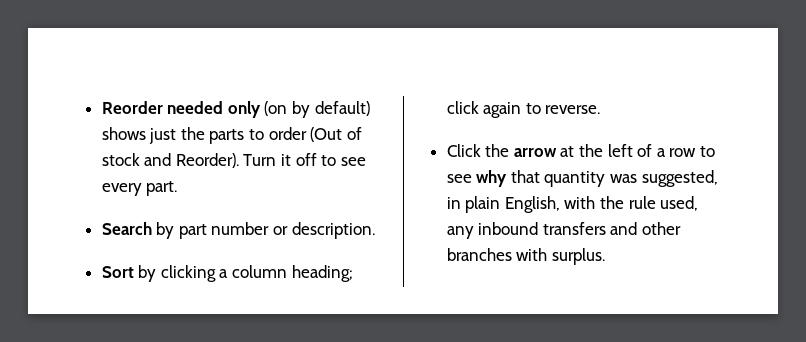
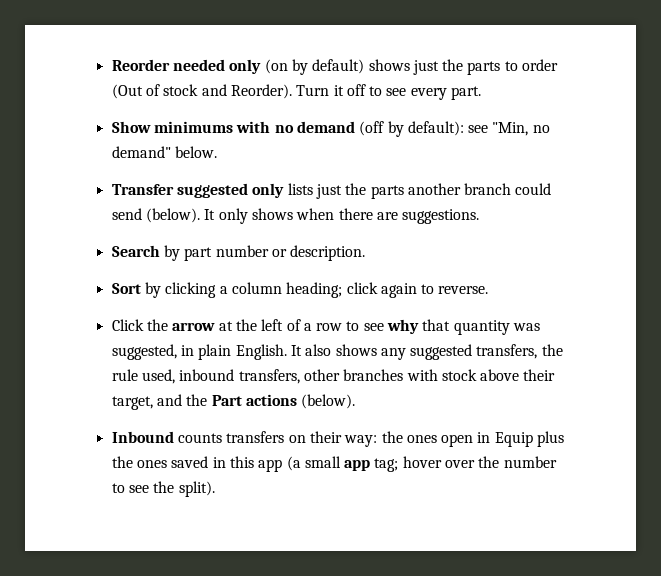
(178, 188) none -> [111,121,550,137] [111,146,217,158] [111,183,552,199] [111,208,480,224] // Show minimums with no demand (off by default): see "Min, no demand" below. // Transfer suggested only lists just the parts another branch could send (below). It only shows when there are suggestions.
[504,196,699,213] [446,222,682,239] [446,248,605,265] English, with the rule used, any inbound transfers and other branches with surplus. -> [235,344,563,360] [111,369,556,384] [111,394,356,410] [111,431,565,447] [111,456,557,472] [111,481,215,497] English. It also shows any suggested transfers, the rule used, inbound transfers, other branches with stock above their target, and the Part actions (below). // Inbound counts transfers on their way: the ones open in Equip plus the ones saved in this app (a small app tag; hover over the number to see the split).

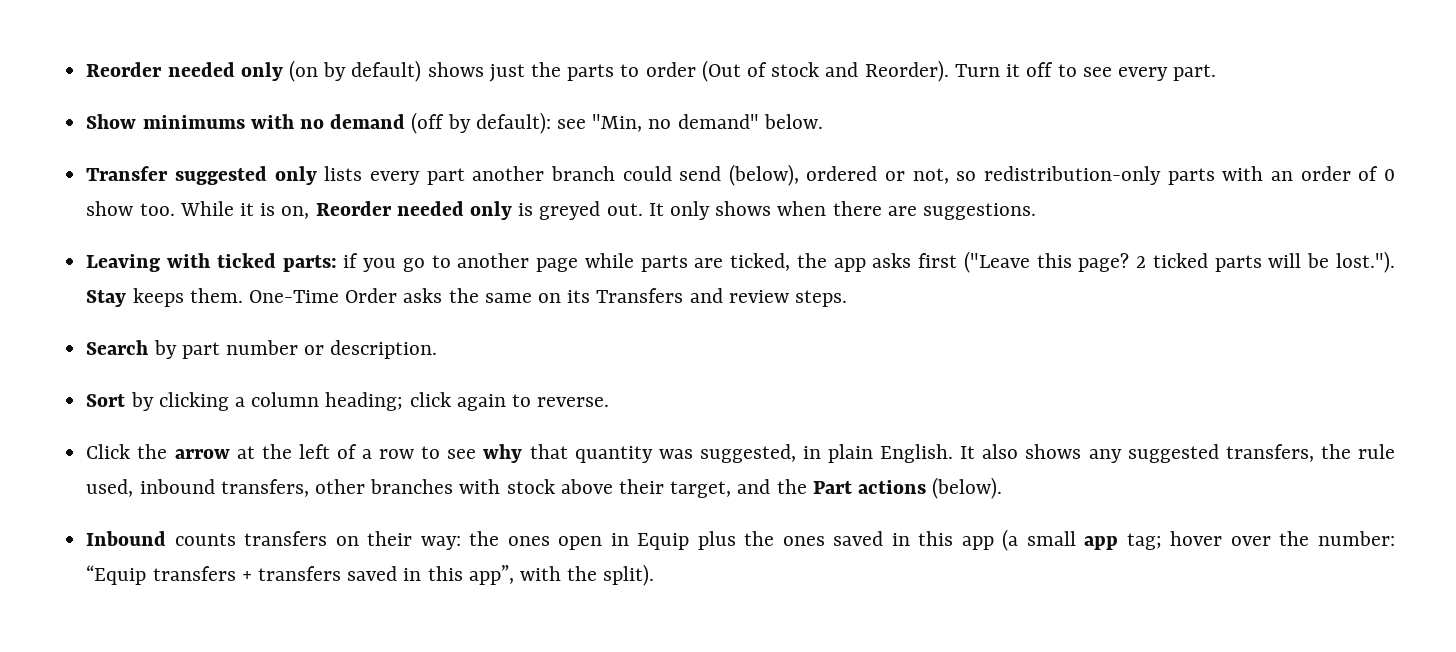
[315,183,404,199] just the parts -> [369,168,465,185] every part
[145,208,200,223] (below). -> [728,164,1396,186] [86,201,643,220] (below), ordered or not, so redistribution-only parts with an order of 0 show too. While it is on, Reorder needed only is greyed out.
(480, 216) none -> [86,251,1395,273] [86,288,848,307] // Leaving with ticked parts: if you go to another page while parts are ticked, the app asks first ("Leave this page? 2 ticked parts will be lost."). Stay keeps them. One-Time Order asks the same on its Transfers and review steps.
[503,456,557,468] [111,483,149,493] number to see -> [1318,531,1396,546] [86,565,561,585] number: “Equip transfers + transfers saved in this app”, with

